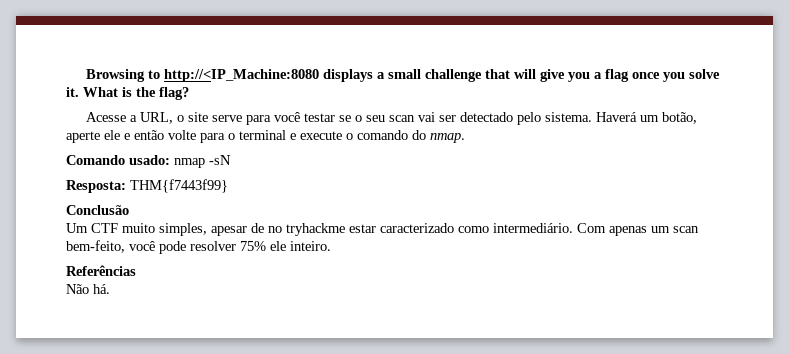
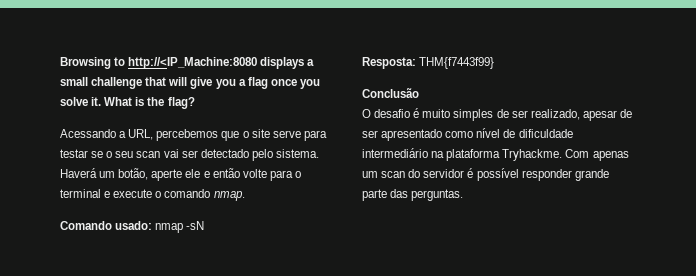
[85,112,126,122] Acesse -> [60,129,116,138] Acessando
(173, 118) none -> [156,129,240,141] percebemos que
[273,112,300,122] você -> (327, 135) none
[412,130,426,140] do -> (211, 193) none
[66,223,699,236] [66,240,331,254] [66,265,136,276] [66,284,110,294] Um CTF muito simples, apesar de no tryhackme estar caracterizado como intermediário. Com apenas um scan bem-feito, você pode resolver 75% ele inteiro. // Referências // Não há. -> [362,108,632,121] [362,128,573,141] [362,148,629,161] [362,168,609,181] [362,189,464,201] O desafio é muito simples de ser realizado, apesar de ser apresentado como nível de dificuldade intermediário na plataforma Tryhackme. Com apenas um scan do servidor é possível responder grande parte das perguntas.

